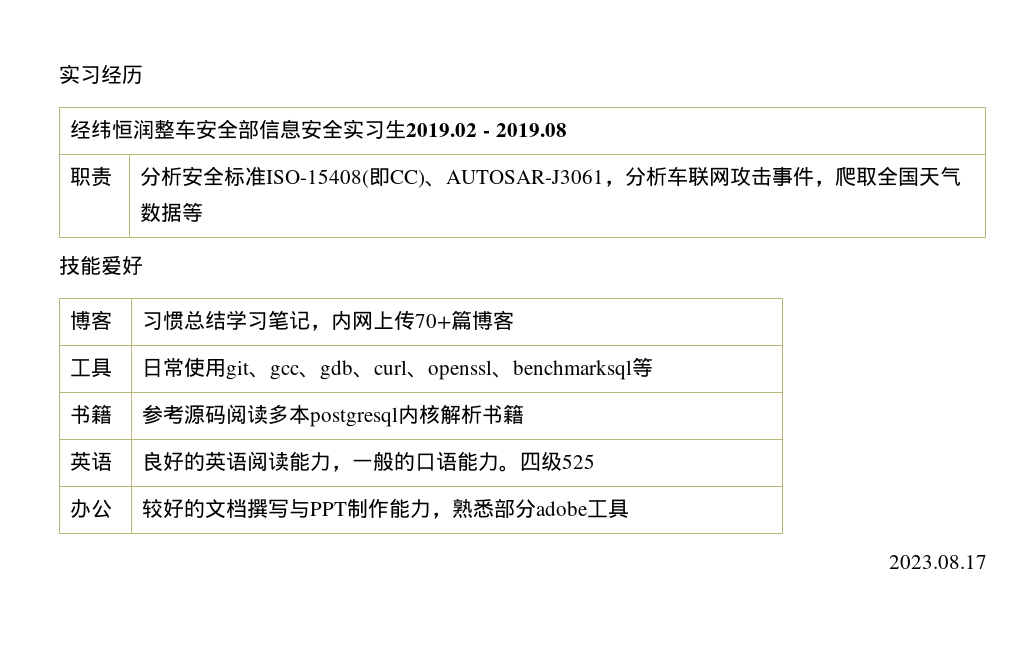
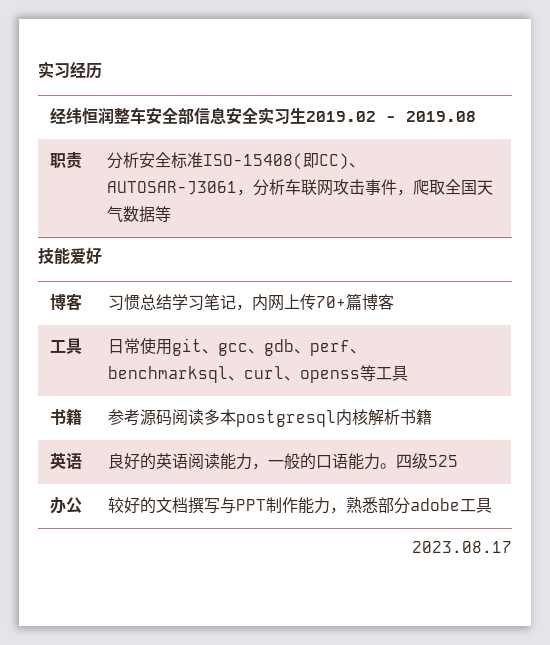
[374,357,654,380] curl、openssl、benchmarksql等 -> [309,340,366,356] [107,365,408,383] perf、benchmarksql、curl、openss等工具

